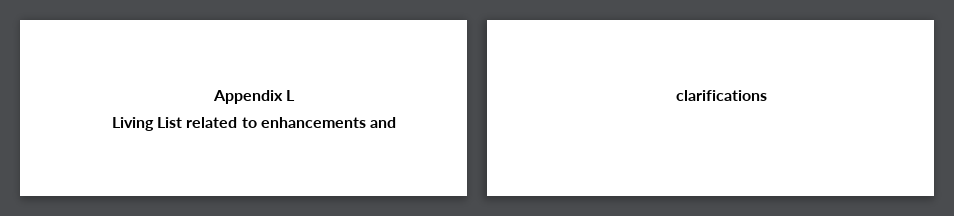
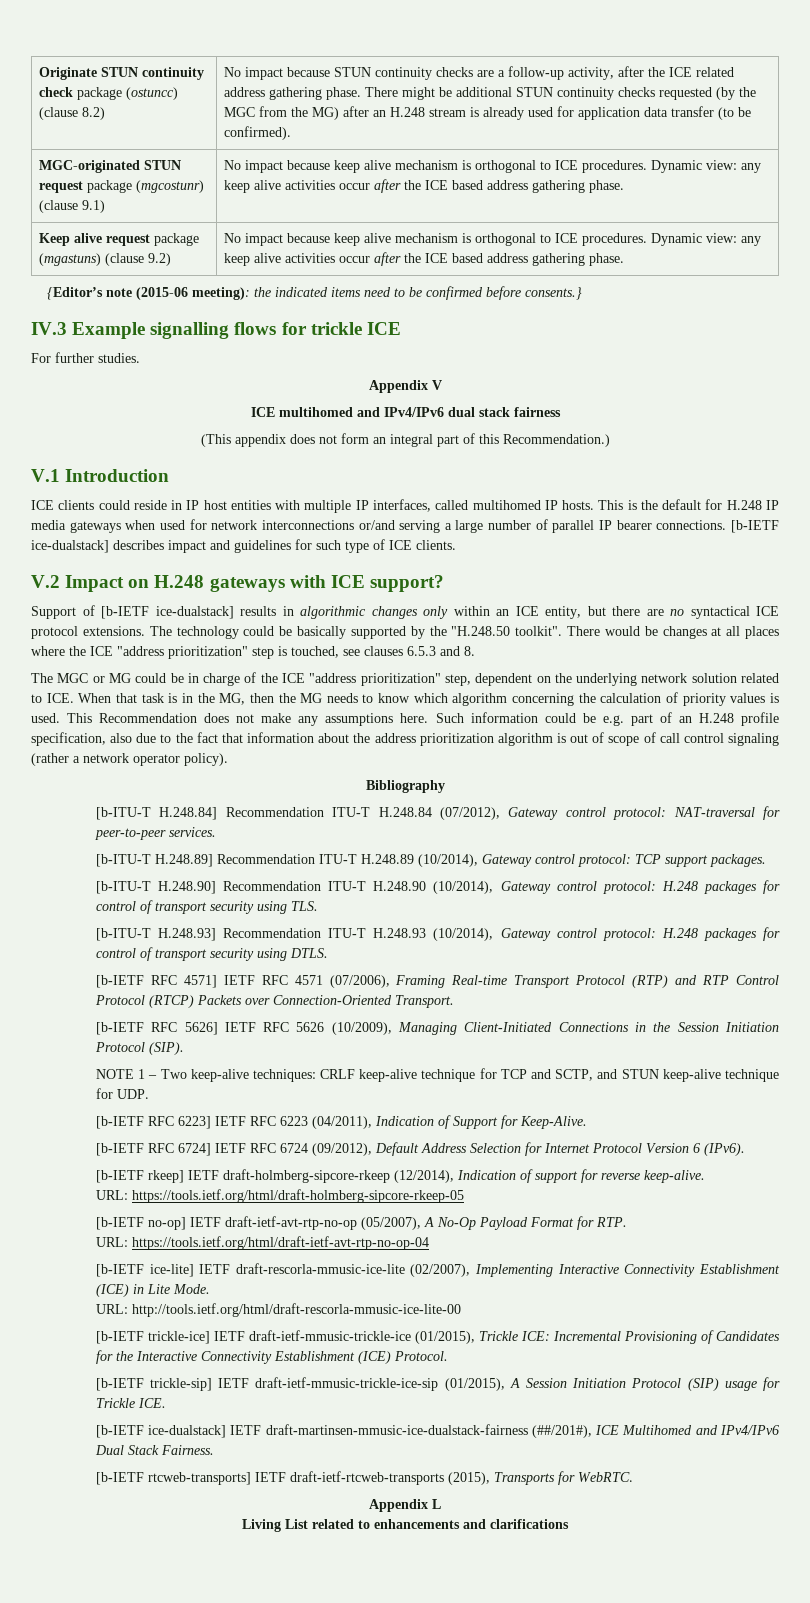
(212, 97) none -> [39,67,205,80] [39,87,179,100] [39,107,106,120] [224,66,735,80] [224,87,757,100] [224,106,752,120] [224,126,292,140] [39,160,182,173] [39,180,205,193] [39,200,106,213] [224,160,762,173] [224,179,625,193] [39,233,200,246] [39,253,172,266] [224,233,762,246] [224,252,625,266] [47,286,583,300] [31,322,401,339] [31,352,140,363] [368,380,442,393] [250,407,561,417] [200,433,610,447] [31,469,170,482] [31,499,779,513] [31,519,779,533] [31,539,456,553] [31,575,444,592] [31,605,779,619] [31,626,780,639] [31,646,475,659] [31,672,779,686] [31,692,780,706] [31,712,779,726] [31,732,779,746] [31,753,228,766] [365,780,445,793] [95,806,780,820] [94,827,216,840] [95,854,766,867] [95,880,780,894] [95,900,318,914] [95,927,780,941] [95,947,328,961] [95,975,780,988] [94,995,454,1008] [95,1022,779,1035] [94,1042,184,1055] [95,1068,780,1082] [95,1088,149,1099] [95,1115,587,1129] [95,1142,745,1156] [95,1169,705,1183] [95,1189,464,1203] [95,1216,627,1230] [95,1236,429,1250] [95,1263,780,1277] [95,1284,210,1297] [95,1303,461,1317] [95,1330,780,1344] [95,1350,448,1364] [95,1377,781,1391] [95,1398,166,1408] [95,1424,779,1438] [94,1445,214,1455] [95,1471,633,1485] Originate STUN continuity check package (ostuncc) (clause 8.2) | No impact because STUN continuity checks are a follow-up activity, after the ICE related address gathering phase. There might be additional STUN continuity checks requested (by the MGC from the MG) after an H.248 stream is already used for application data transfer (to be confirmed). // MGC-originated STUN request package (mgcostunr) (clause 9.1) | No impact because keep alive mechanism is orthogonal to ICE procedures. Dynamic view: any keep alive activities occur after the ICE based address gathering phase. // Keep alive request package (mgastuns) (clause 9.2) | No impact because keep alive mechanism is orthogonal to ICE procedures. Dynamic view: any keep alive activities occur after the ICE based address gathering phase. // {Editor’s note (2015-06 meeting): the indicated items need to be confirmed before consents.} // IV.3 Example signalling flows for trickle ICE // For further studies. // Appendix V // ICE multihomed and IPv4/IPv6 dual stack fairness // (This appendix does not form an integral part of this Recommendation.) // V.1 Introduction // ICE clients could reside in IP host entities with multiple IP interfaces, called multihomed IP hosts. This is the default for H.248 IP media gateways when used for network interconnections or/and serving a large number of parallel IP bearer connections. [b-IETF ice-dualstack] describes impact and guidelines for such type of ICE clients. // V.2 Impact on H.248 gateways with ICE support? // Support of [b-IETF ice-dualstack] results in algorithmic changes only within an ICE entity, but there are no syntactical ICE protocol extensions. The technology could be basically supported by the "H.248.50 toolkit". There would be changes at all places where the ICE "address prioritization" step is touched, see clauses 6.5.3 and 8. // The MGC or MG could be in charge of the ICE "address prioritization" step, dependent on the underlying network solution related to ICE. When that task is in the MG, then the MG needs to know which algorithm concerning the calculation of priority values is used. This Recommendation does not make any assumptions here. Such information could be e.g. part of an H.248 profile specification, also due to the fact that information about the address prioritization algorithm is out of scope of call control signaling (rather a network operator policy). // Bibliography // [b-ITU-T H.248.84] Recommendation ITU-T H.248.84 (07/2012), Gateway control protocol: NAT-traversal for peer-to-peer services. // [b-ITU-T H.248.89] Recommendation ITU-T H.248.89 (10/2014), Gateway control protocol: TCP support packages. // [b-ITU-T H.248.90] Recommendation ITU-T H.248.90 (10/2014), Gateway control protocol: H.248 packages for control of transport security using TLS. // [b-ITU-T H.248.93] Recommendation ITU-T H.248.93 (10/2014), Gateway control protocol: H.248 packages for control of transport security using DTLS. // [b-IETF RFC 4571] IETF RFC 4571 (07/2006), Framing Real-time Transport Protocol (RTP) and RTP Control Protocol (RTCP) Packets over Connection-Oriented Transport. // [b-IETF RFC 5626] IETF RFC 5626 (10/2009), Managing Client-Initiated Connections in the Session Initiation Protocol (SIP). // NOTE 1 – Two keep-alive techniques: CRLF keep-alive technique for TCP and SCTP, and STUN keep-alive technique for UDP. // [b-IETF RFC 6223] IETF RFC 6223 (04/2011), Indication of Support for Keep-Alive. // [b-IETF RFC 6724] IETF RFC 6724 (09/2012), Default Address Selection for Internet Protocol Version 6 (IPv6). // [b-IETF rkeep] IETF draft-holmberg-sipcore-rkeep (12/2014), Indication of support for reverse keep-alive. // URL: https://tools.ietf.org/html/draft-holmberg-sipcore-rkeep-05 // [b-IETF no-op] IETF draft-ietf-avt-rtp-no-op (05/2007), A No-Op Payload Format for RTP. // URL: https://tools.ietf.org/html/draft-ietf-avt-rtp-no-op-04 // [b-IETF ice-lite] IETF draft-rescorla-mmusic-ice-lite (02/2007), Implementing Interactive Connectivity Establishment (ICE) in Lite Mode. // URL: http://tools.ietf.org/html/draft-rescorla-mmusic-ice-lite-00 // [b-IETF trickle-ice] IETF draft-ietf-mmusic-trickle-ice (01/2015), Trickle ICE: Incremental Provisioning of Candidates for the Interactive Connectivity Establishment (ICE) Protocol. // [b-IETF trickle-sip] IETF draft-ietf-mmusic-trickle-ice-sip (01/2015), A Session Initiation Protocol (SIP) usage for Trickle ICE. // [b-IETF ice-dualstack] IETF draft-martinsen-mmusic-ice-dualstack-fairness (##/201#), ICE Multihomed and IPv4/IPv6 Dual Stack Fairness. // [b-IETF rtcweb-transports] IETF draft-ietf-rtcweb-transports (2015), Transports for WebRTC. //

